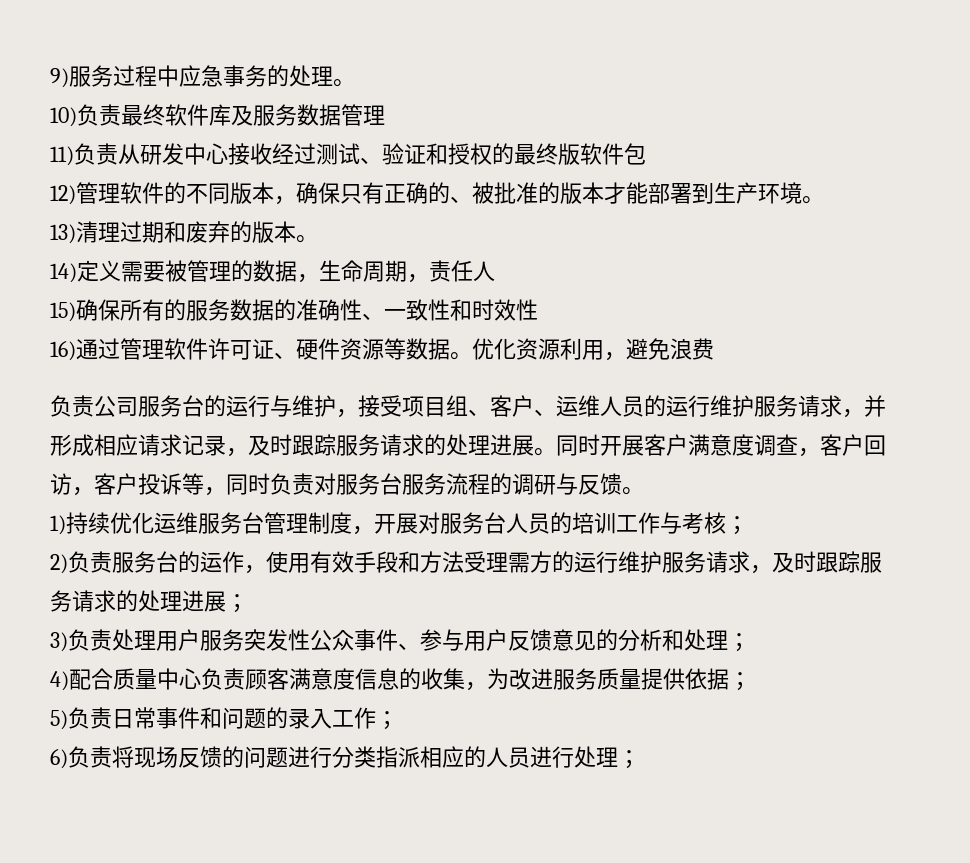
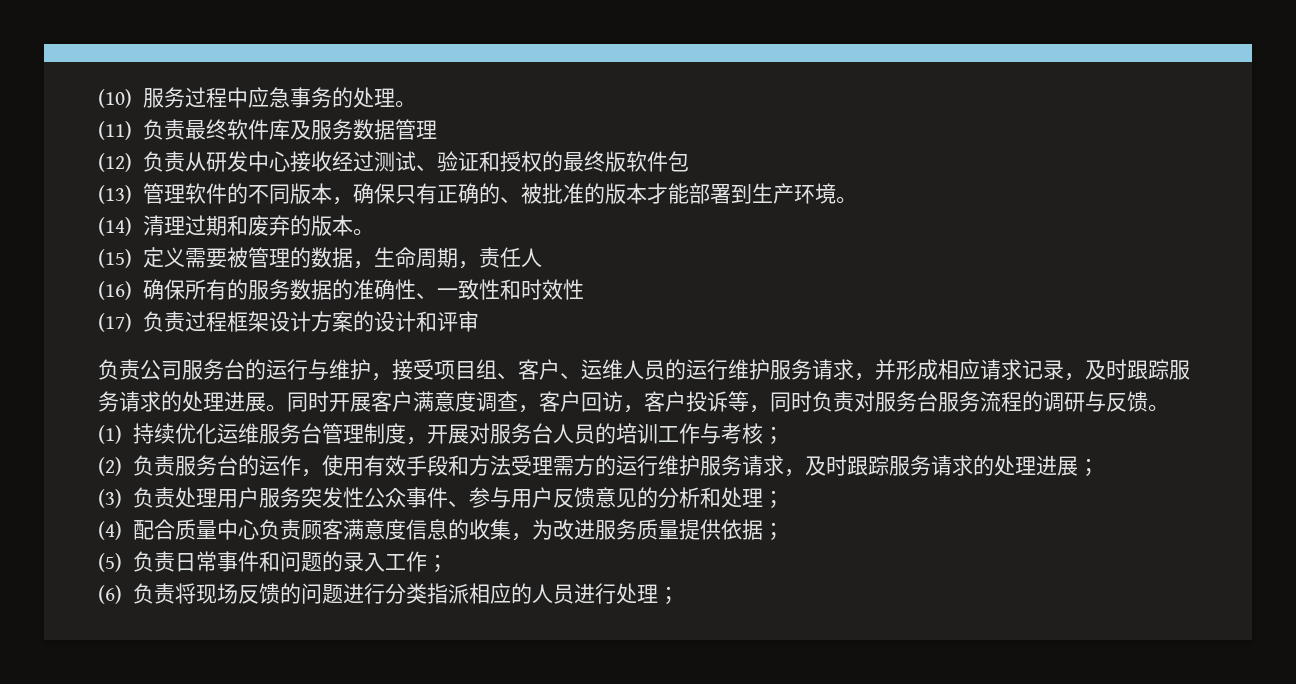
[50,68,69,88] 9) -> [98,89,132,108] (10)
[50,107,77,127] 10) -> [98,121,132,140] (11)
[50,146,74,166] 11) -> [98,153,132,172] (12)
[50,185,76,205] 12) -> [98,185,132,204] (13)
[50,224,76,244] 13) -> [98,217,132,236] (14)
[50,263,77,283] 14) -> [98,249,132,268] (15)
[50,302,76,322] 15) -> [98,281,132,300] (16)
[50,338,714,361] 16)通过管理软件许可证、硬件资源等数据。优化资源利用，避免浪费 -> [98,311,479,332] (17)负责过程框架设计方案的设计和评审
[50,515,66,535] 1) -> [98,425,122,444] (1)
[50,554,68,574] 2) -> [98,457,122,476] (2)
[50,632,68,652] 3) -> [98,489,122,508] (3)
[50,671,69,691] 4) -> [98,521,122,540] (4)
[50,710,68,730] 5) -> [98,553,122,572] (5)
[50,749,68,769] 6) -> [98,585,122,604] (6)

